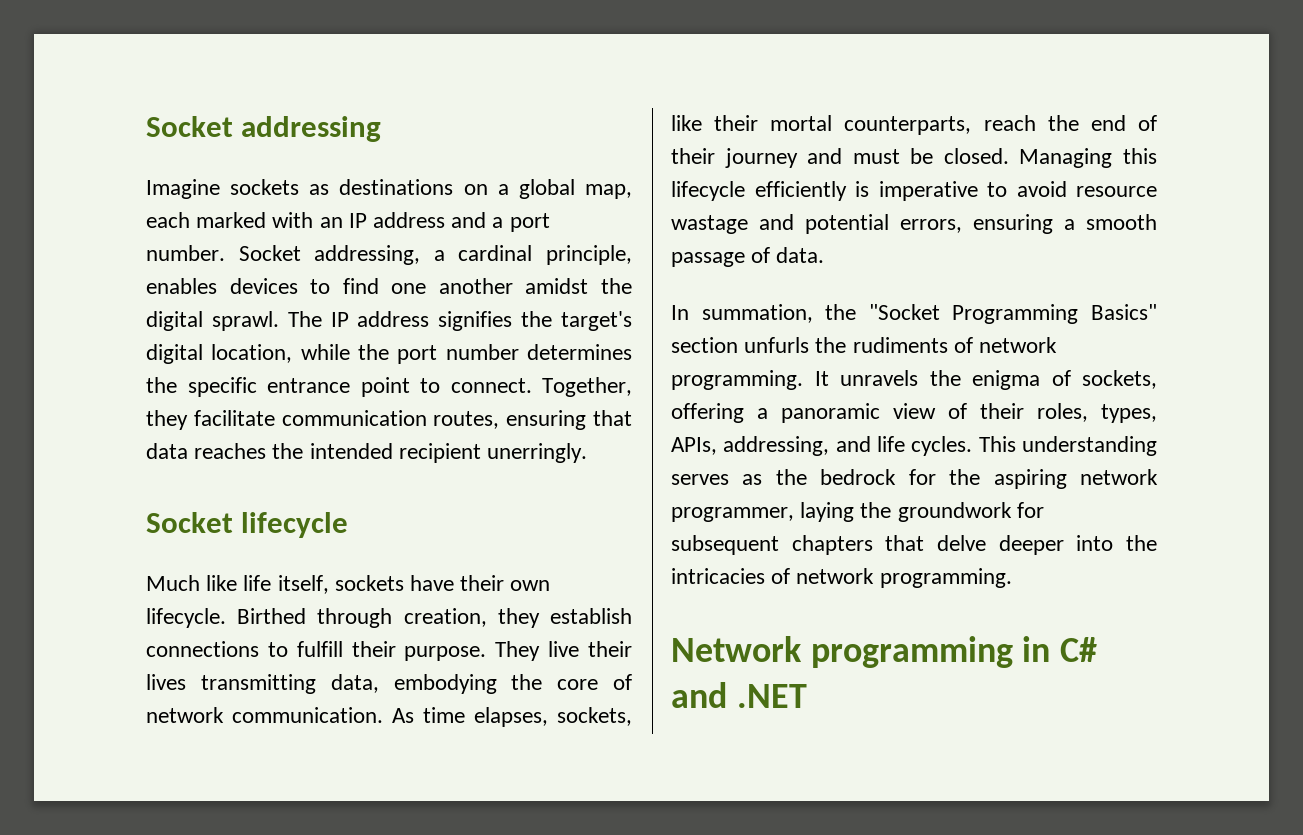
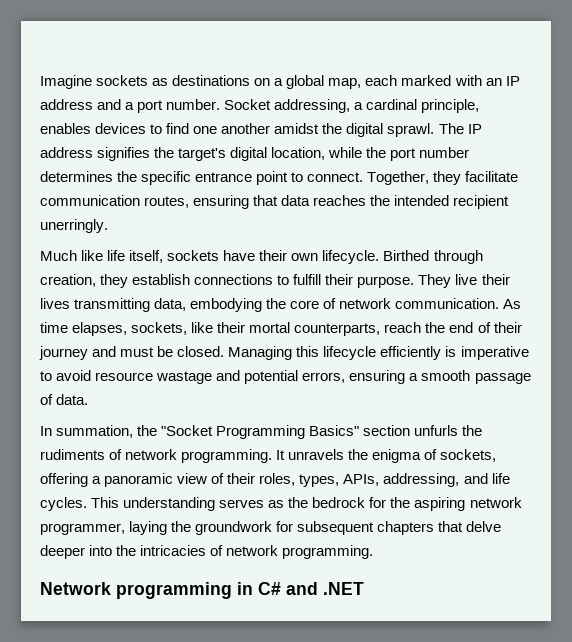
[146,116,382,142] Socket addressing // -> (40, 82) none
[146,512,349,538] // Socket lifecycle -> (108, 226) none

